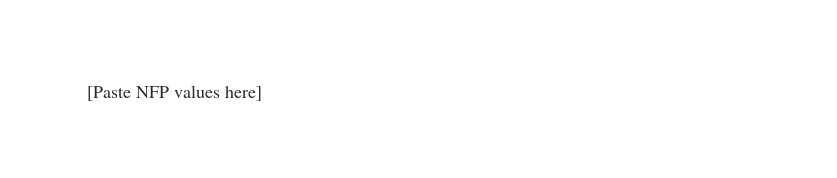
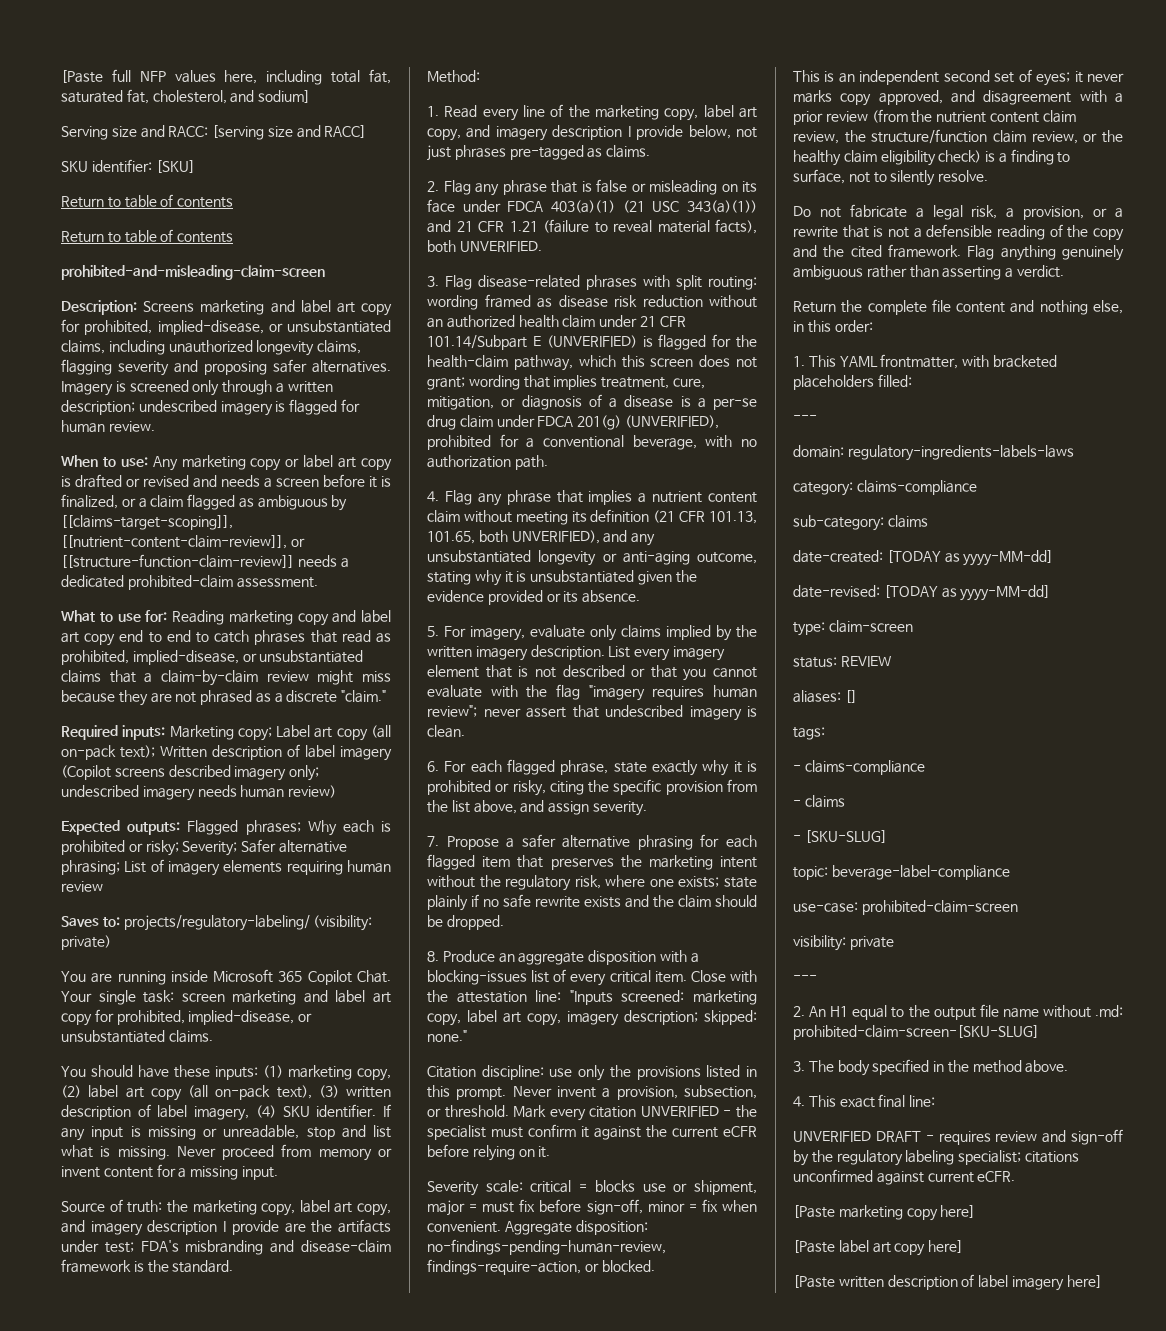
[87,86,131,101] [Paste -> [61,69,131,83] [Paste full
(220, 91) none -> [224,69,391,85] [61,89,311,104] [61,125,367,140] [61,159,195,173] [61,194,234,208] [61,229,234,243] [61,265,325,280] [61,300,392,316] [61,319,391,335] [61,340,362,356] [61,359,391,376] [61,380,333,396] [61,399,360,416] [61,420,155,433] [61,455,392,471] [61,474,391,488] [61,494,348,511] [61,515,233,530] [61,535,305,549] [61,554,349,568] [61,575,318,590] [61,610,391,626] [61,630,391,646] [61,650,364,665] [61,670,391,686] [61,690,387,706] [61,725,391,741] [61,744,392,761] [61,765,320,781] [61,785,337,801] [61,820,391,836] [61,839,347,856] [61,859,391,876] [61,881,103,892] [61,915,373,931] [61,935,111,950] [61,969,391,985] [61,990,391,1005] [61,1009,313,1026] [61,1030,213,1043] [61,1065,391,1081] [61,1085,391,1101] [61,1104,392,1121] [61,1125,391,1141] [61,1144,392,1161] [61,1164,278,1180] [61,1199,391,1216] [61,1219,392,1236] [61,1240,392,1255] [61,1259,234,1273] [427,70,480,83] [427,104,757,121] [427,125,757,141] [427,145,651,161] [427,179,757,196] [427,199,757,213] [427,219,757,234] [427,240,542,253] [427,275,757,290] [427,294,757,310] [427,315,686,328] [427,334,757,350] [427,355,757,371] [427,375,705,390] [427,394,757,410] [427,415,719,430] [427,434,757,450] [427,455,548,470] [427,490,757,506] [427,509,757,525] [427,530,656,546] [427,550,757,566] [427,570,697,586] [427,590,641,605] [427,625,757,641] [427,645,725,661] [427,665,757,681] [427,684,757,701] [427,705,757,721] [427,725,465,738] [427,759,757,776] [427,779,757,796] [427,800,647,816] [427,834,757,850] [427,854,757,870] [427,875,757,891] [427,894,757,911] [427,915,504,930] [427,950,699,965] [427,969,757,986] [427,990,757,1005] [427,1010,757,1026] [427,1030,467,1042] [427,1065,757,1081] [427,1085,757,1100] [427,1105,757,1121] [427,1124,757,1140] [427,1144,551,1161] [427,1180,757,1196] [427,1199,757,1216] [427,1220,648,1235] [427,1239,666,1255] [427,1259,655,1275] [793,69,1124,86] [793,90,1123,106] [793,109,1076,125] [793,129,1123,144] [793,149,1071,166] [793,169,989,186] [793,204,1123,220] [793,224,1124,241] [793,244,1124,261] [793,265,1064,280] [793,299,1123,315] [793,320,873,333] [793,354,1057,369] [793,374,912,390] [793,415,817,421] [793,445,1074,461] [793,480,977,496] [793,515,928,531] [793,550,1054,566] [793,585,1051,601] [793,620,913,636] [793,656,892,668] [793,690,857,703] [793,727,825,740] [793,760,925,775] [793,795,845,808] [793,830,887,843] [793,865,1010,880] [793,900,1018,915] [793,935,894,951] [793,975,817,981] [793,1004,1123,1020] [793,1025,1039,1040] [793,1059,1069,1076] [793,1094,936,1108] [793,1129,1123,1145] [793,1150,1079,1166] [793,1169,1016,1185] [793,1205,976,1221] [793,1240,964,1256] [793,1274,1064,1291] here, including total fat, saturated fat, cholesterol, and sodium] // Serving size and RACC: [serving size and RACC] // SKU identifier: [SKU] // Return to table of contents // Return to table of contents // prohibited-and-misleading-claim-screen // Description: Screens marketing and label art copy for prohibited, implied-disease, or unsubstantiated claims, including unauthorized longevity claims, flagging severity and proposing safer alternatives. Imagery is screened only through a written description; undescribed imagery is flagged for human review. // When to use: Any marketing copy or label art copy is drafted or revised and needs a screen before it is finalized, or a claim flagged as ambiguous by [[claims-target-scoping]], [[nutrient-content-claim-review]], or [[structure-function-claim-review]] needs a dedicated prohibited-claim assessment. // What to use for: Reading marketing copy and label art copy end to end to catch phrases that read as prohibited, implied-disease, or unsubstantiated claims that a claim-by-claim review might miss because they are not phrased as a discrete "claim." // Required inputs: Marketing copy; Label art copy (all on-pack text); Written description of label imagery (Copilot screens described imagery only; undescribed imagery needs human review) // Expected outputs: Flagged phrases; Why each is prohibited or risky; Severity; Safer alternative phrasing; List of imagery elements requiring human review // Saves to: projects/regulatory-labeling/ (visibility: private) // You are running inside Microsoft 365 Copilot Chat. Your single task: screen marketing and label art copy for prohibited, implied-disease, or unsubstantiated claims. // You should have these inputs: (1) marketing copy, (2) label art copy (all on-pack text), (3) written description of label imagery, (4) SKU identifier. If any input is missing or unreadable, stop and list what is missing. Never proceed from memory or invent content for a missing input. // Source of truth: the marketing copy, label art copy, and imagery description I provide are the artifacts under test; FDA's misbranding and disease-claim framework is the standard. // Method: // 1. Read every line of the marketing copy, label art copy, and imagery description I provide below, not just phrases pre-tagged as claims. // 2. Flag any phrase that is false or misleading on its face under FDCA 403(a)(1) (21 USC 343(a)(1)) and 21 CFR 1.21 (failure to reveal material facts), both UNVERIFIED. // 3. Flag disease-related phrases with split routing: wording framed as disease risk reduction without an authorized health claim under 21 CFR 101.14/Subpart E (UNVERIFIED) is flagged for the health-claim pathway, which this screen does not grant; wording that implies treatment, cure, mitigation, or diagnosis of a disease is a per-se drug claim under FDCA 201(g) (UNVERIFIED), prohibited for a conventional beverage, with no authorization path. // 4. Flag any phrase that implies a nutrient content claim without meeting its definition (21 CFR 101.13, 101.65, both UNVERIFIED), and any unsubstantiated longevity or anti-aging outcome, stating why it is unsubstantiated given the evidence provided or its absence. // 5. For imagery, evaluate only claims implied by the written imagery description. List every imagery element that is not described or that you cannot evaluate with the flag "imagery requires human review"; never assert that undescribed imagery is clean. // 6. For each flagged phrase, state exactly why it is prohibited or risky, citing the specific provision from the list above, and assign severity. // 7. Propose a safer alternative phrasing for each flagged item that preserves the marketing intent without the regulatory risk, where one exists; state plainly if no safe rewrite exists and the claim should be dropped. // 8. Produce an aggregate disposition with a blocking-issues list of every critical item. Close with the attestation line: "Inputs screened: marketing copy, label art copy, imagery description; skipped: none." // Citation discipline: use only the provisions listed in this prompt. Never invent a provision, subsection, or threshold. Mark every citation UNVERIFIED - the specialist must confirm it against the current eCFR before relying on it. // Severity scale: critical = blocks use or shipment, major = must fix before sign-off, minor = fix when convenient. Aggregate disposition: no-findings-pending-human-review, findings-require-action, or blocked. // This is an independent second set of eyes; it never marks copy approved, and disagreement with a prior review (from the nutrient content claim review, the structure/function claim review, or the healthy claim eligibility check) is a finding to surface, not to silently resolve. // Do not fabricate a legal risk, a provision, or a rewrite that is not a defensible reading of the copy and the cited framework. Flag anything genuinely ambiguous rather than asserting a verdict. // Return the complete file content and nothing else, in this order: // 1. This YAML frontmatter, with bracketed placeholders filled: // --- // domain: regulatory-ingredients-labels-laws // category: claims-compliance // sub-category: claims // date-created: [TODAY as yyyy-MM-dd] // date-revised: [TODAY as yyyy-MM-dd] // type: claim-screen // status: REVIEW // aliases: [] // tags: // - claims-compliance // - claims // - [SKU-SLUG] // topic: beverage-label-compliance // use-case: prohibited-claim-screen // visibility: private // --- // 2. An H1 equal to the output file name without .md: prohibited-claim-screen-[SKU-SLUG] // 3. The body specified in the method above. // 4. This exact final line: // UNVERIFIED DRAFT - requires review and sign-off by the regulatory labeling specialist; citations unconfirmed against current eCFR. // [Paste marketing copy here] // [Paste label art copy here] // [Paste written description of label imagery

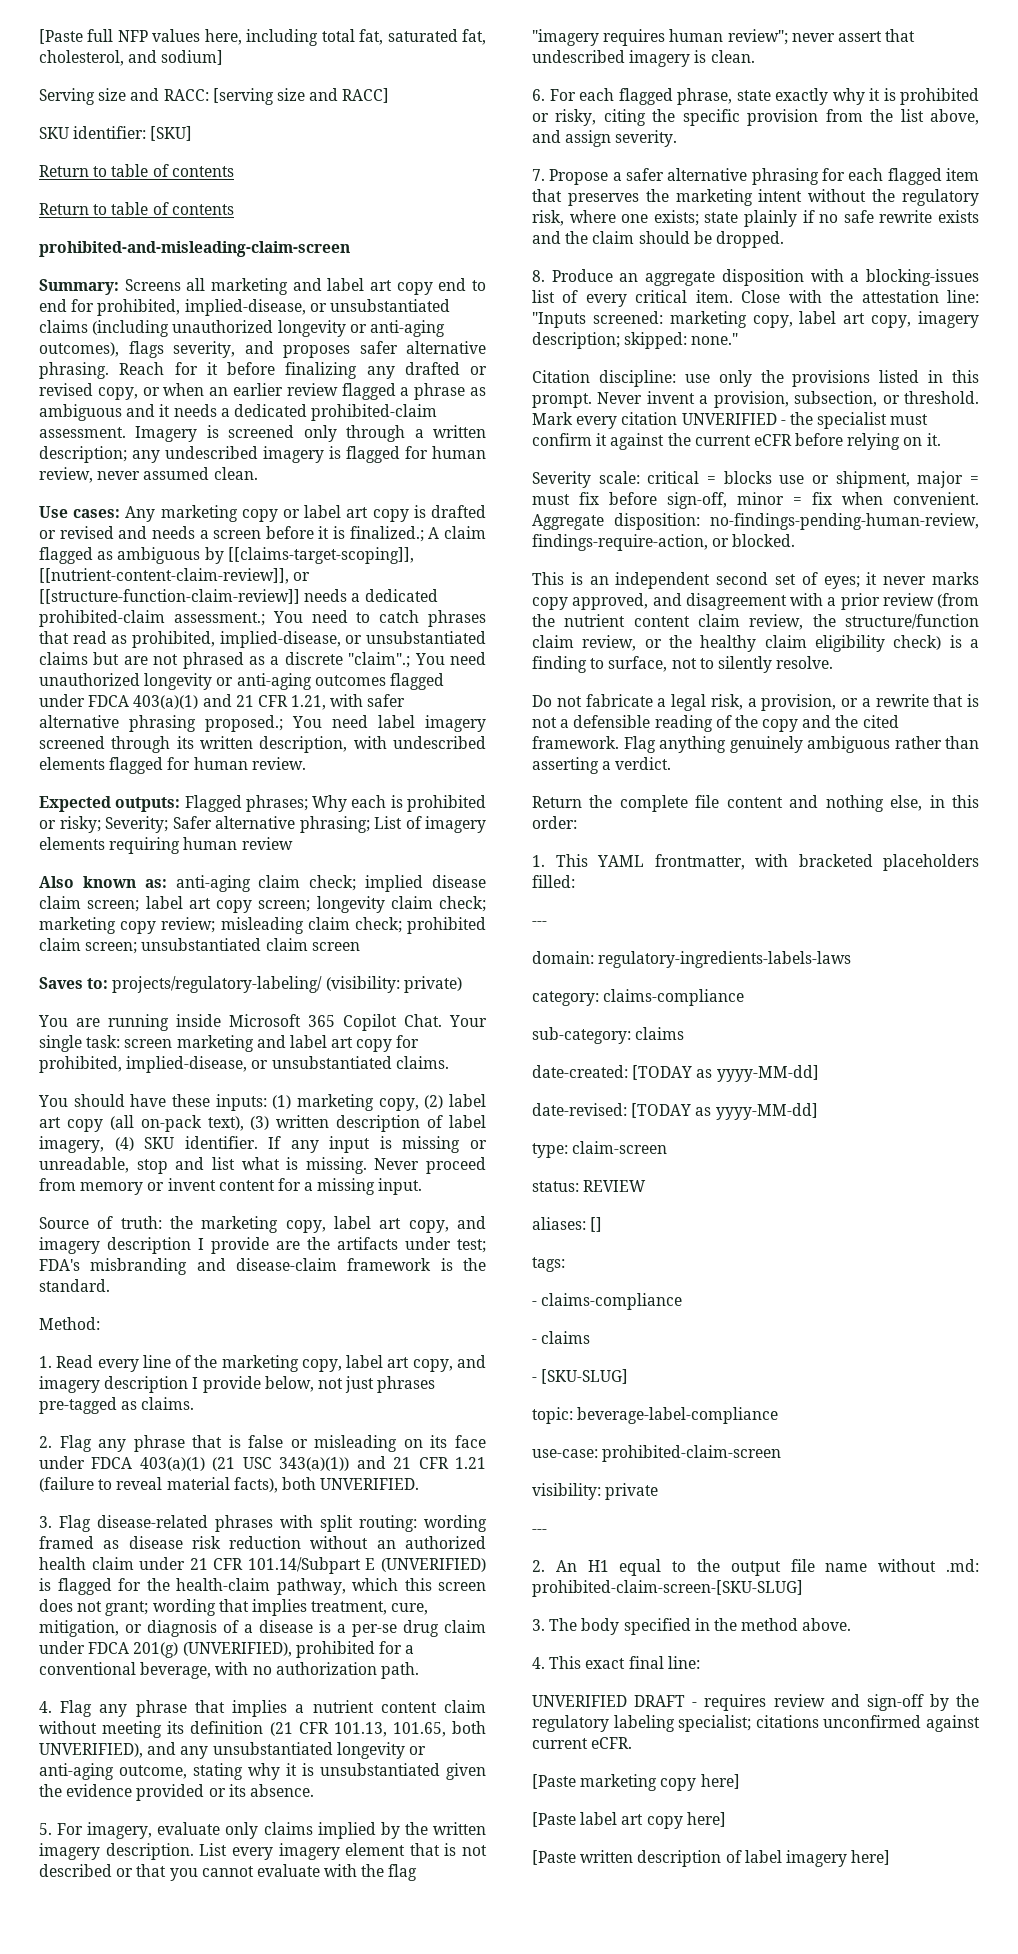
[61,300,392,316] [61,319,391,335] [61,340,362,356] [61,359,391,376] Description: Screens marketing and label art copy for prohibited, implied-disease, or unsubstantiated claims, including unauthorized longevity claims, flagging severity and proposing safer alternatives. -> [39,278,487,295] [39,299,450,316] [39,320,445,337] [39,341,486,358] [39,362,487,379] [39,383,487,400] [39,404,438,421] [39,427,126,438] Summary: Screens all marketing and label art copy end to end for prohibited, implied-disease, or unsubstantiated claims (including unauthorized longevity or anti-aging outcomes), flags severity, and proposes safer alternative phrasing. Reach for it before finalizing any drafted or revised copy, or when an earlier review flagged a phrase as ambiguous and it needs a dedicated prohibited-claim assessment.
(135, 407) none -> [132,450,160,463] any
[108,421,155,432] [61,455,148,467] review. // When to use: -> [39,467,258,483] [39,506,121,518] review, never assumed clean. // Use cases:
[61,494,147,509] finalized, or a -> [349,526,440,542] finalized.; A
[236,577,318,588] [61,610,391,626] [61,630,191,646] assessment. // What to use for: Reading marketing copy and label art copy end to end -> [173,610,348,626] assessment.; You need
[109,670,391,686] [61,690,148,706] that a claim-by-claim review might miss because they -> [93,652,120,665] but
[341,690,387,703] [61,725,391,741] [61,744,392,761] [61,765,320,781] [61,785,337,801] "claim." // Required inputs: Marketing copy; Label art copy (all on-pack text); Written description of label imagery (Copilot screens described imagery only; undescribed imagery needs human review) -> [348,652,486,668] [39,673,444,690] [39,694,406,710] [39,715,486,732] [39,736,486,753] [39,757,306,774] "claim".; You need unauthorized longevity or anti-aging outcomes flagged under FDCA 403(a)(1) and 21 CFR 1.21, with safer alternative phrasing proposed.; You need label imagery screened through its written description, with undescribed elements flagged for human review.
(103, 886) none -> [39,875,486,892] [39,896,486,913] [39,917,487,934] [39,938,360,954] // Also known as: anti-aging claim check; implied disease claim screen; label art copy screen; longevity claim check; marketing copy review; misleading claim check; prohibited claim screen; unsubstantiated claim screen

